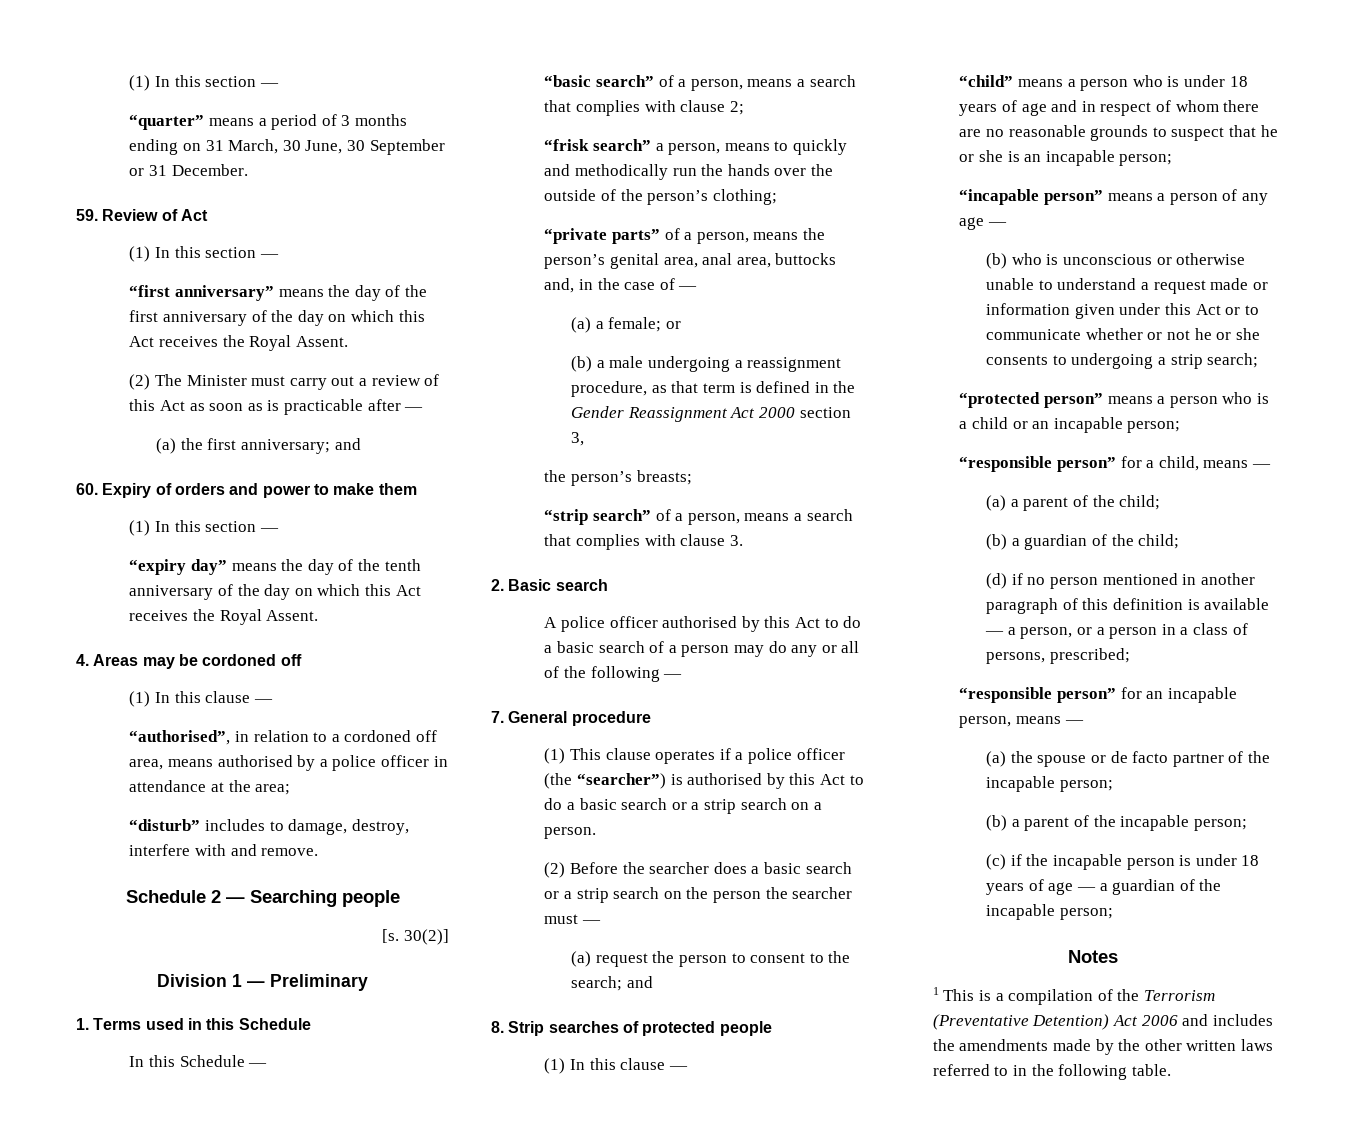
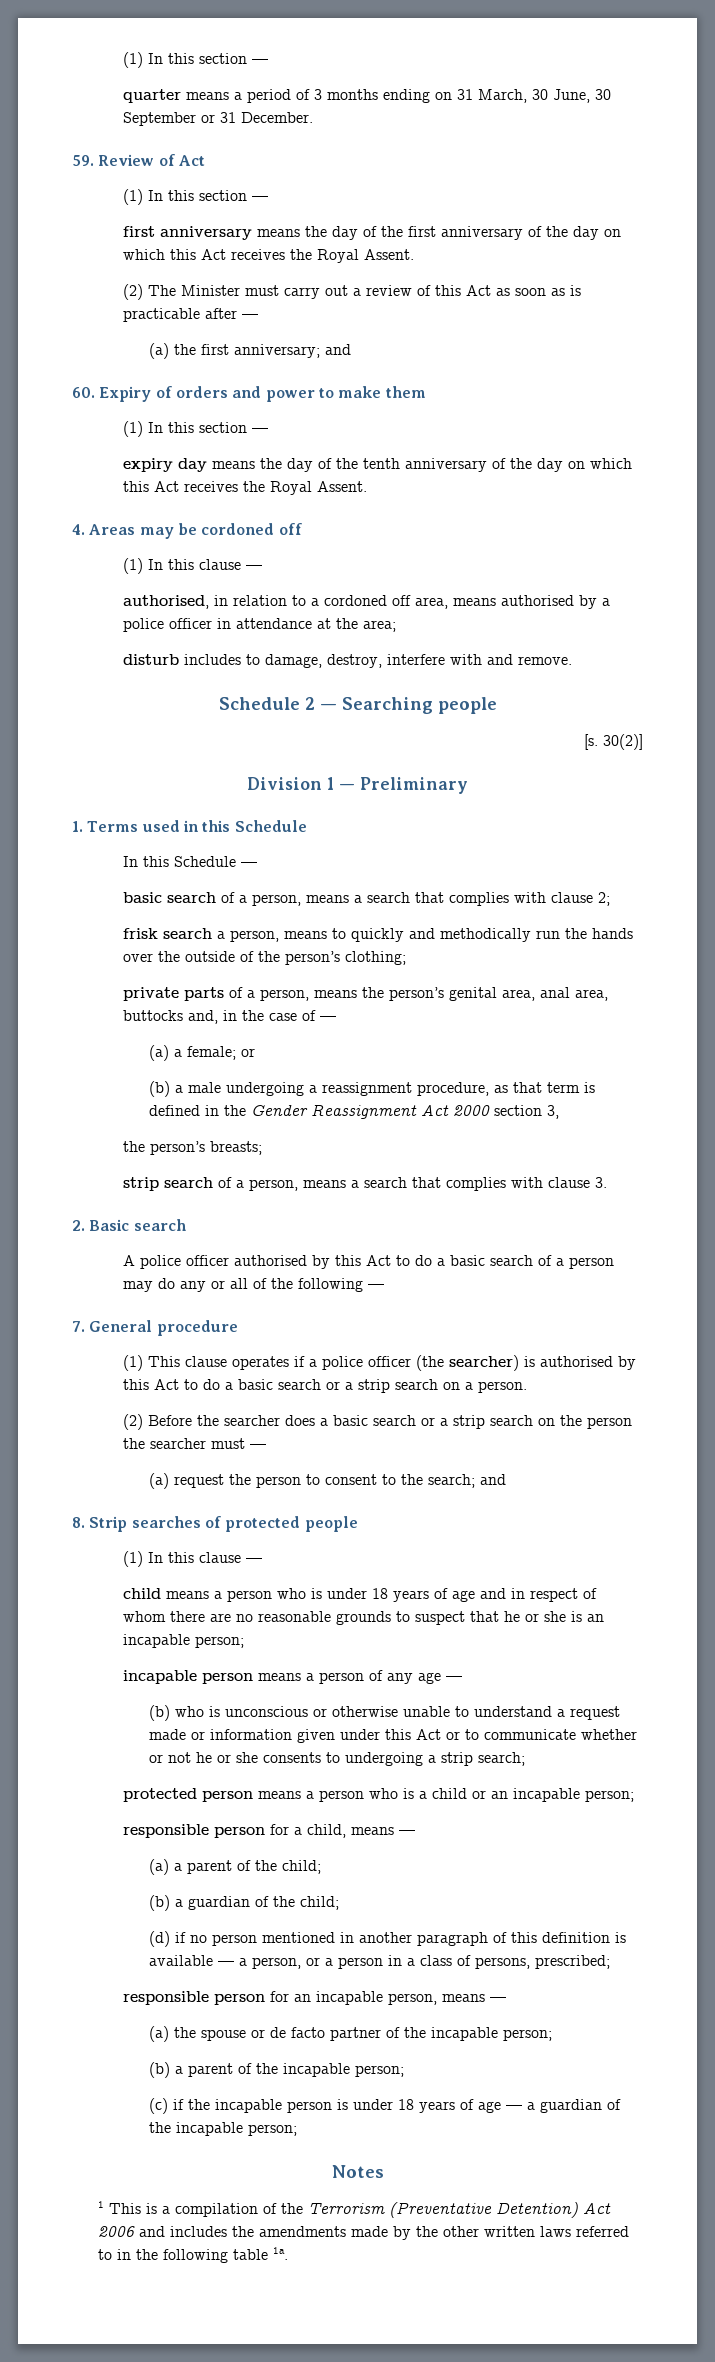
[129,75,279,91] [129,114,205,130] (1) In this section — // “quarter” -> [123,52,269,68] [123,89,182,103] (1) In this section — // quarter
[129,285,275,301] “first anniversary” -> [123,226,253,240] first anniversary
[129,559,228,575] “expiry day” -> [123,458,208,472] expiry day
[129,730,231,745] “authorised”, -> [123,595,210,609] authorised,
[129,819,201,831] “disturb” -> [123,654,180,665] disturb
[544,75,655,87] “basic search” -> [123,892,217,903] basic search
[544,139,652,151] “frisk search” -> [123,928,213,939] frisk search
[544,228,661,244] “private parts” -> [123,987,225,1001] private parts
[544,509,652,525] “strip search” -> [123,1177,214,1191] strip search
[577,773,667,789] “searcher”) -> [449,1355,520,1371] searcher)
[959,75,1014,87] “child” -> [123,1588,162,1599] child
[959,189,1104,205] “incapable person” -> [123,1670,254,1684] incapable person
[959,392,1104,408] “protected person” -> [123,1788,254,1802] protected person
[959,456,1117,472] “responsible person” -> [123,1824,266,1838] responsible person
[959,687,1117,703] “responsible person” -> [123,1991,266,2005] responsible person
[1131,1064,1171,1076] table. -> [232,2247,288,2260] table 1a.

